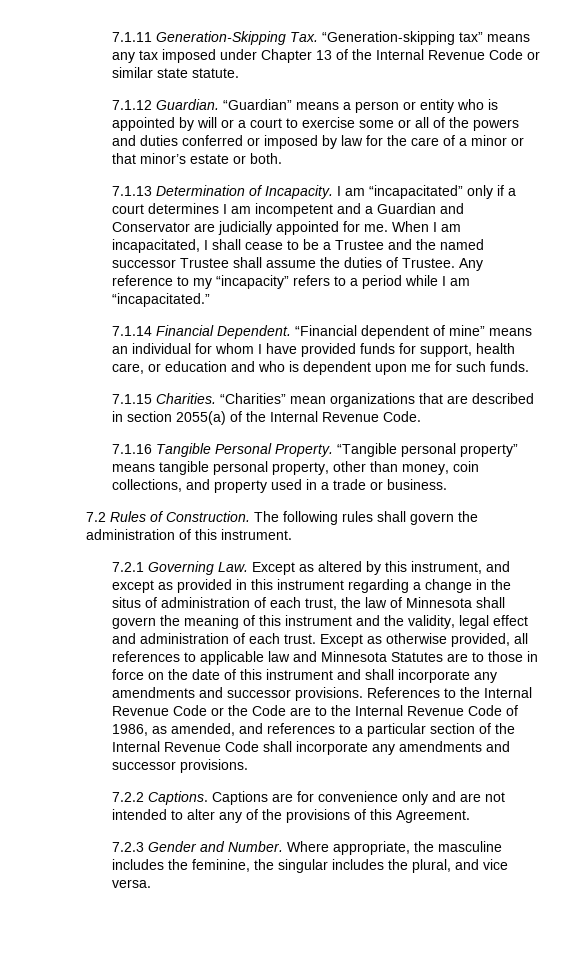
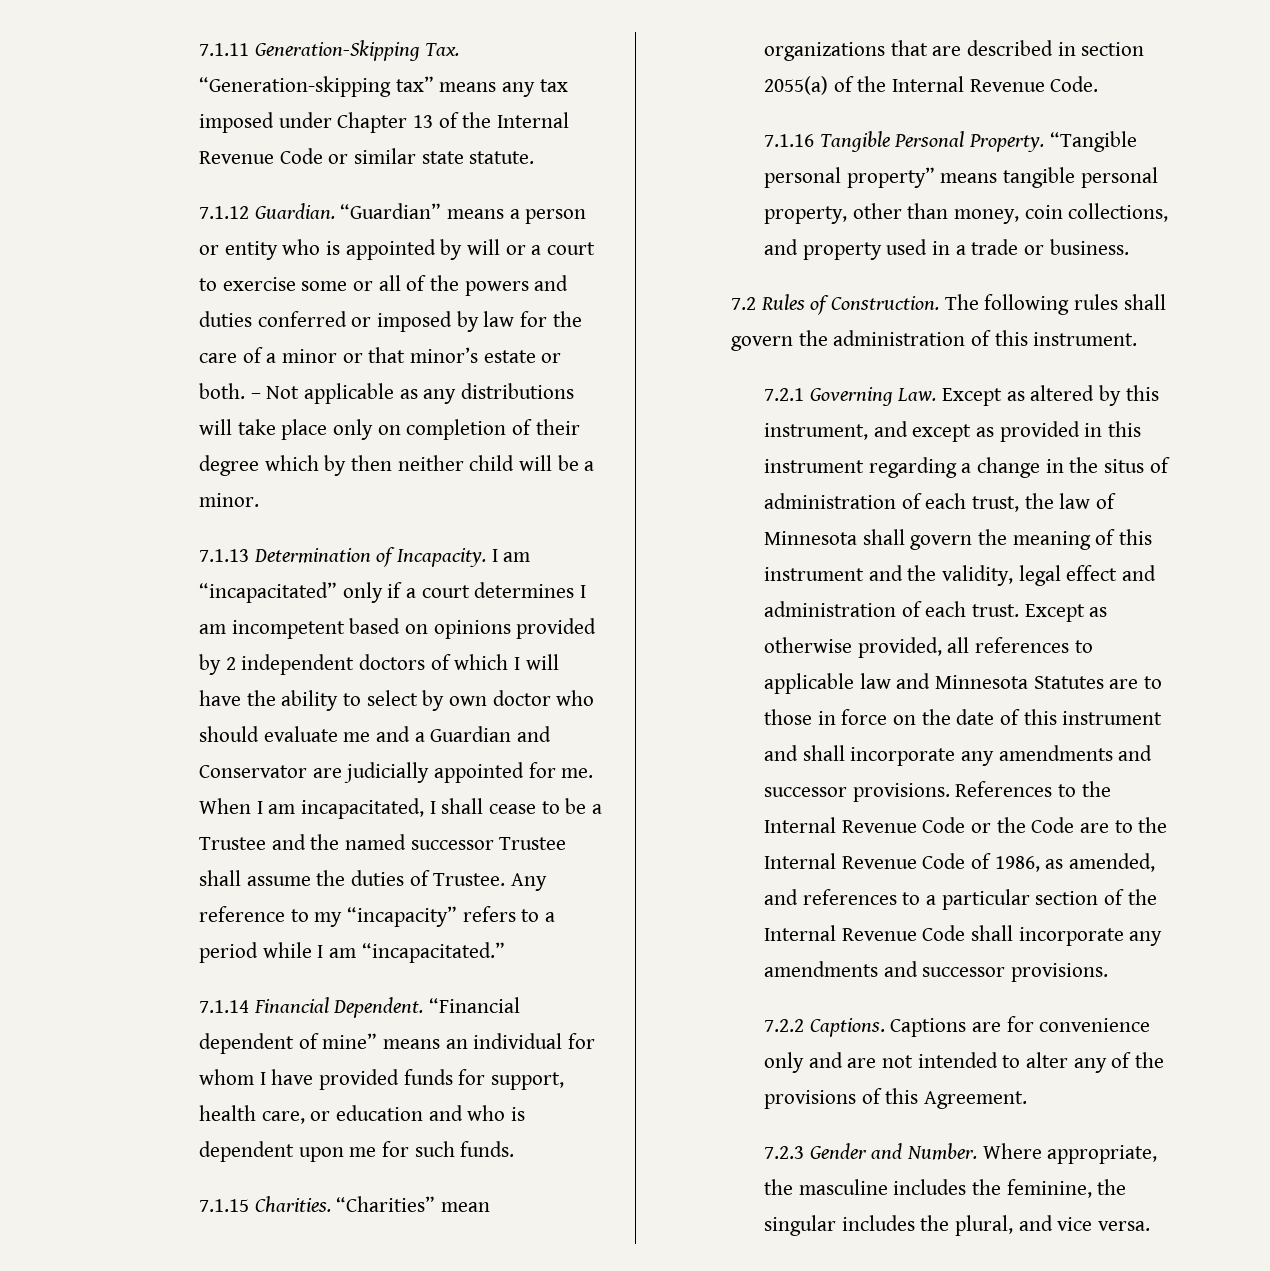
(282, 158) none -> [250,383,574,404] [198,419,580,440] [198,455,595,476] [198,493,259,507] – Not applicable as any distributions will take place only on completion of their degree which by then neither child will be a minor.
(333, 210) none -> [349,618,597,639] [198,654,559,675] [198,690,595,711] [198,726,371,742] based on opinions provided by 2 independent doctors of which I will have the ability to select by own doctor who should evaluate me

